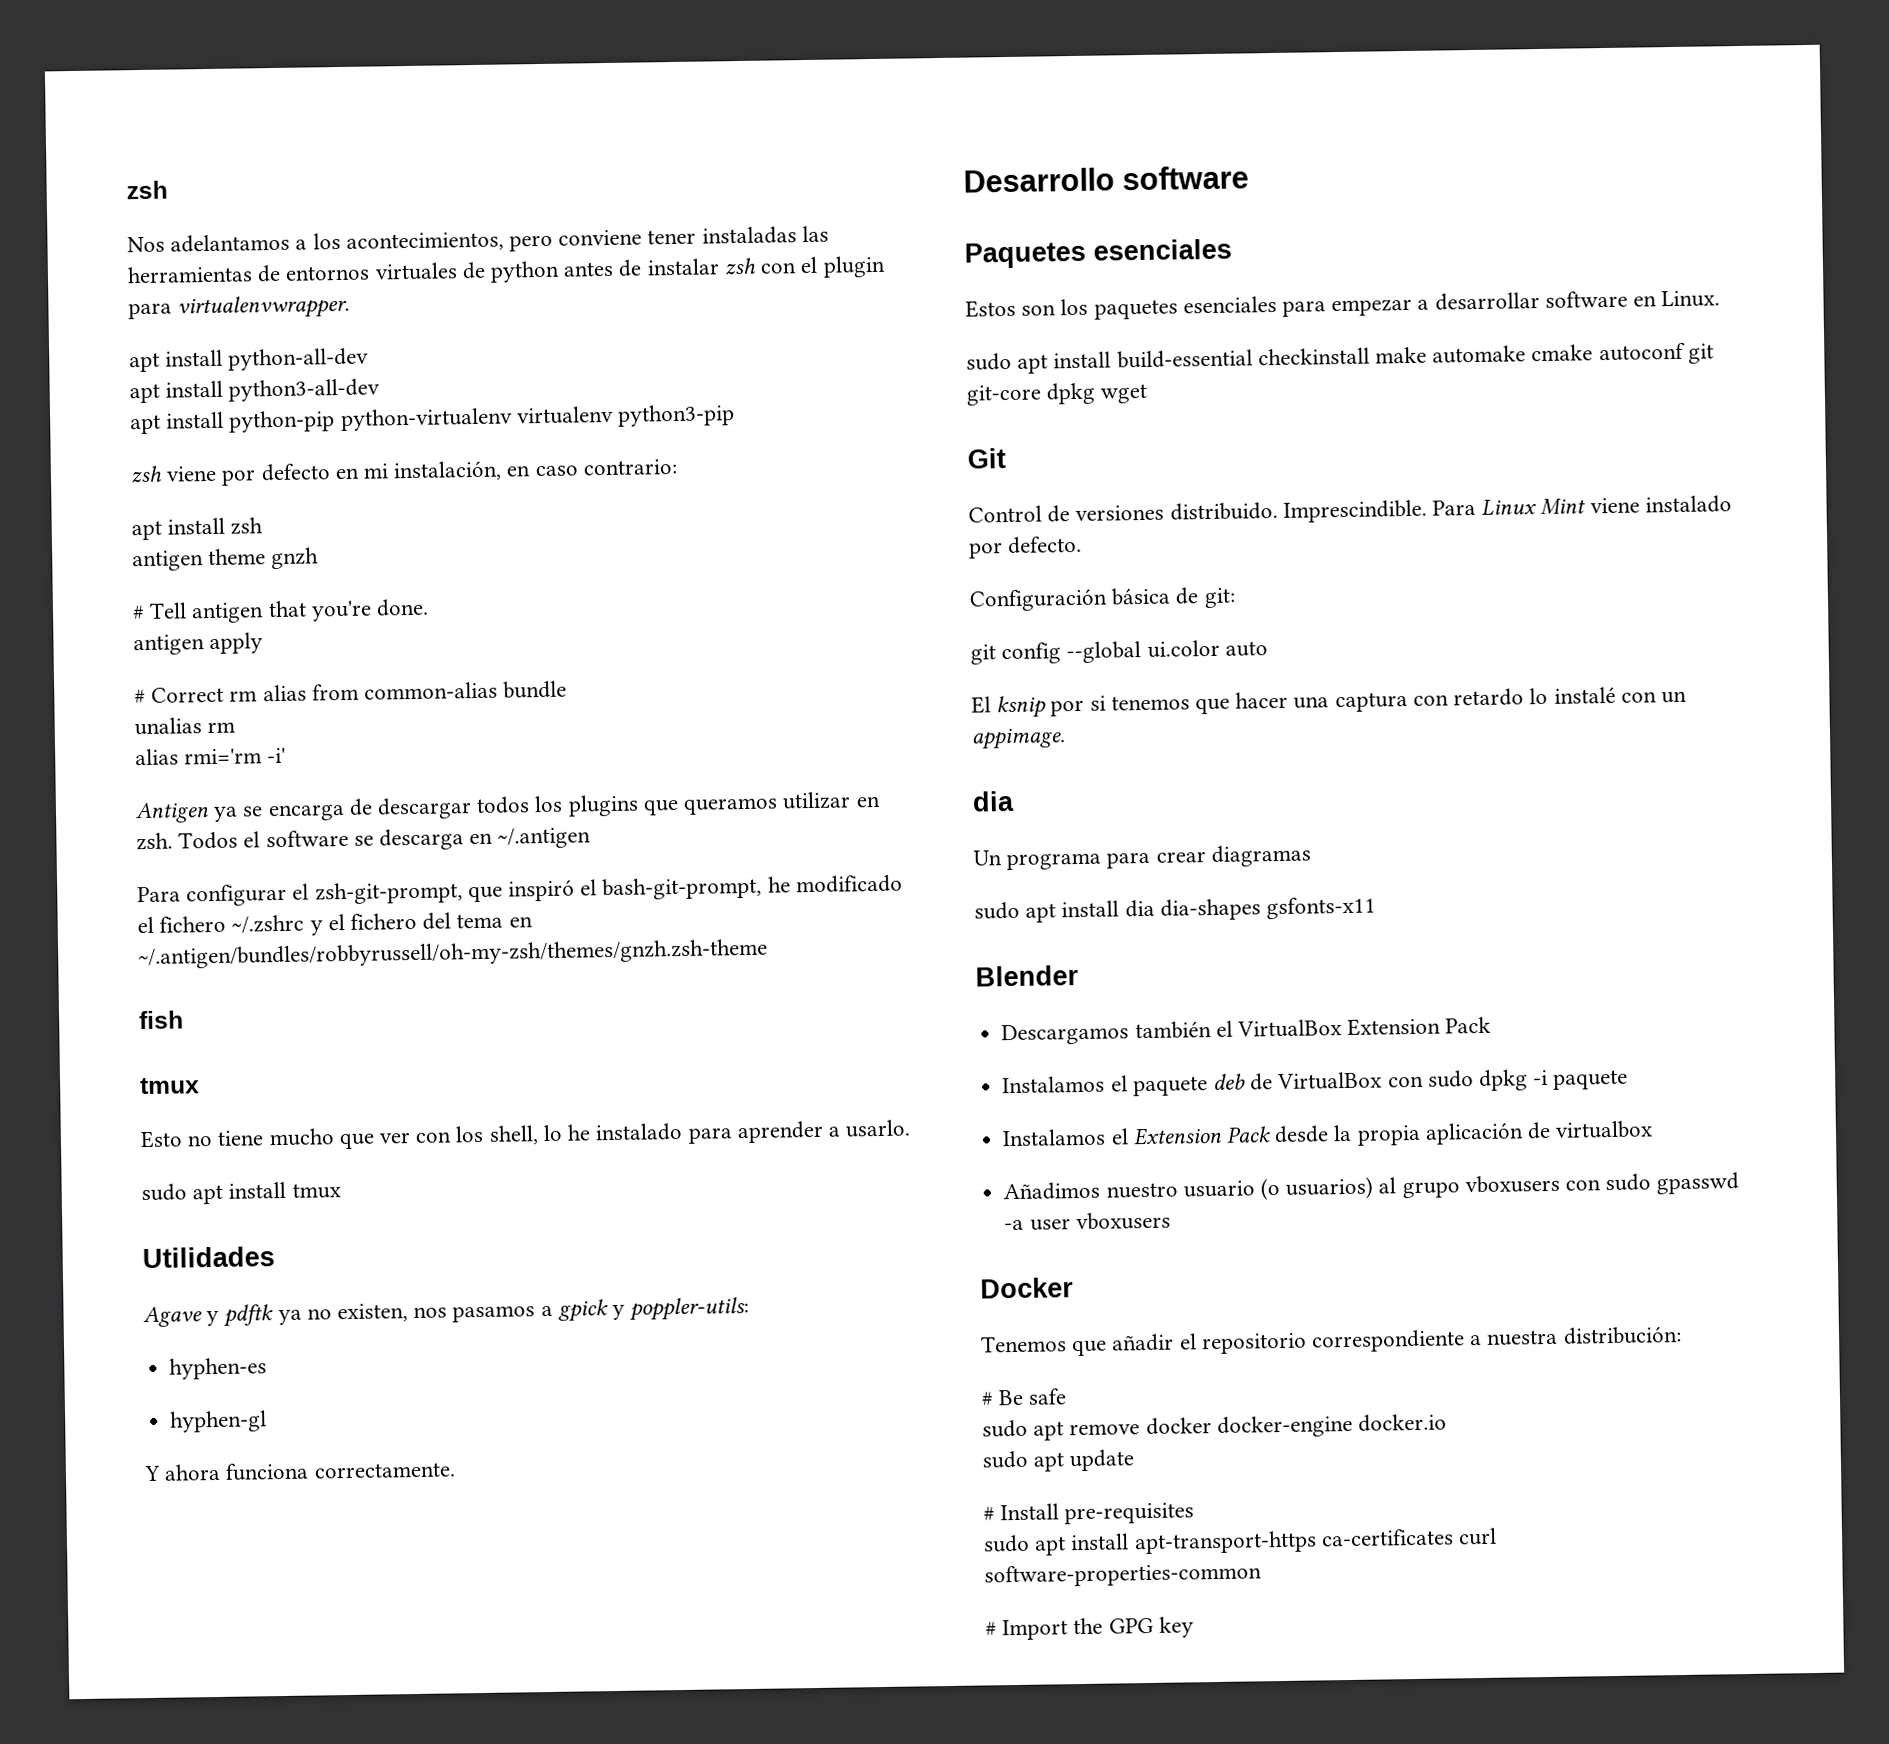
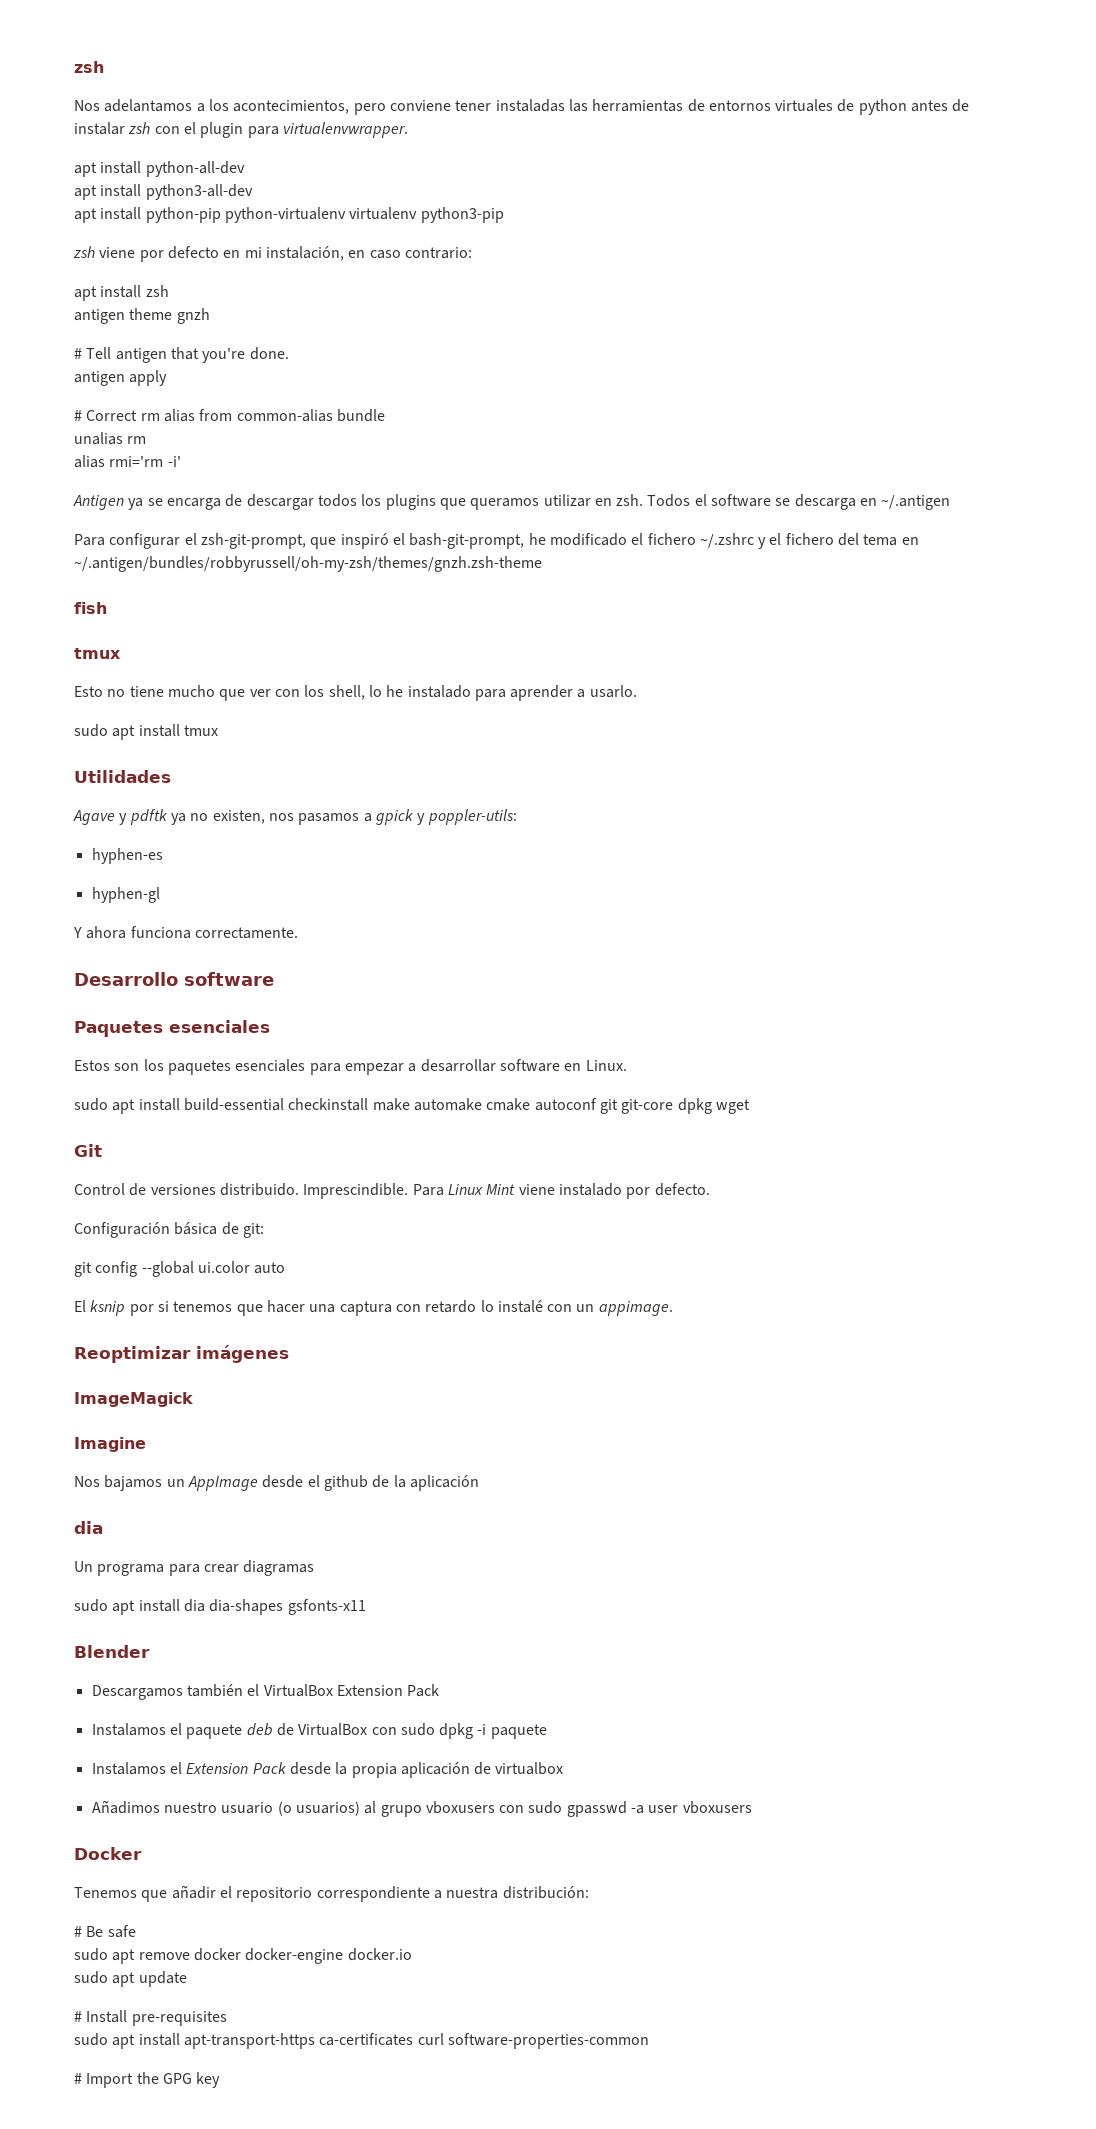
(1066, 738) none -> [74,1345,289,1363] [74,1392,193,1407] [74,1437,146,1452] [74,1475,479,1491] // Reoptimizar imágenes // ImageMagick // Imagine // Nos bajamos un AppImage desde el github de la aplicación

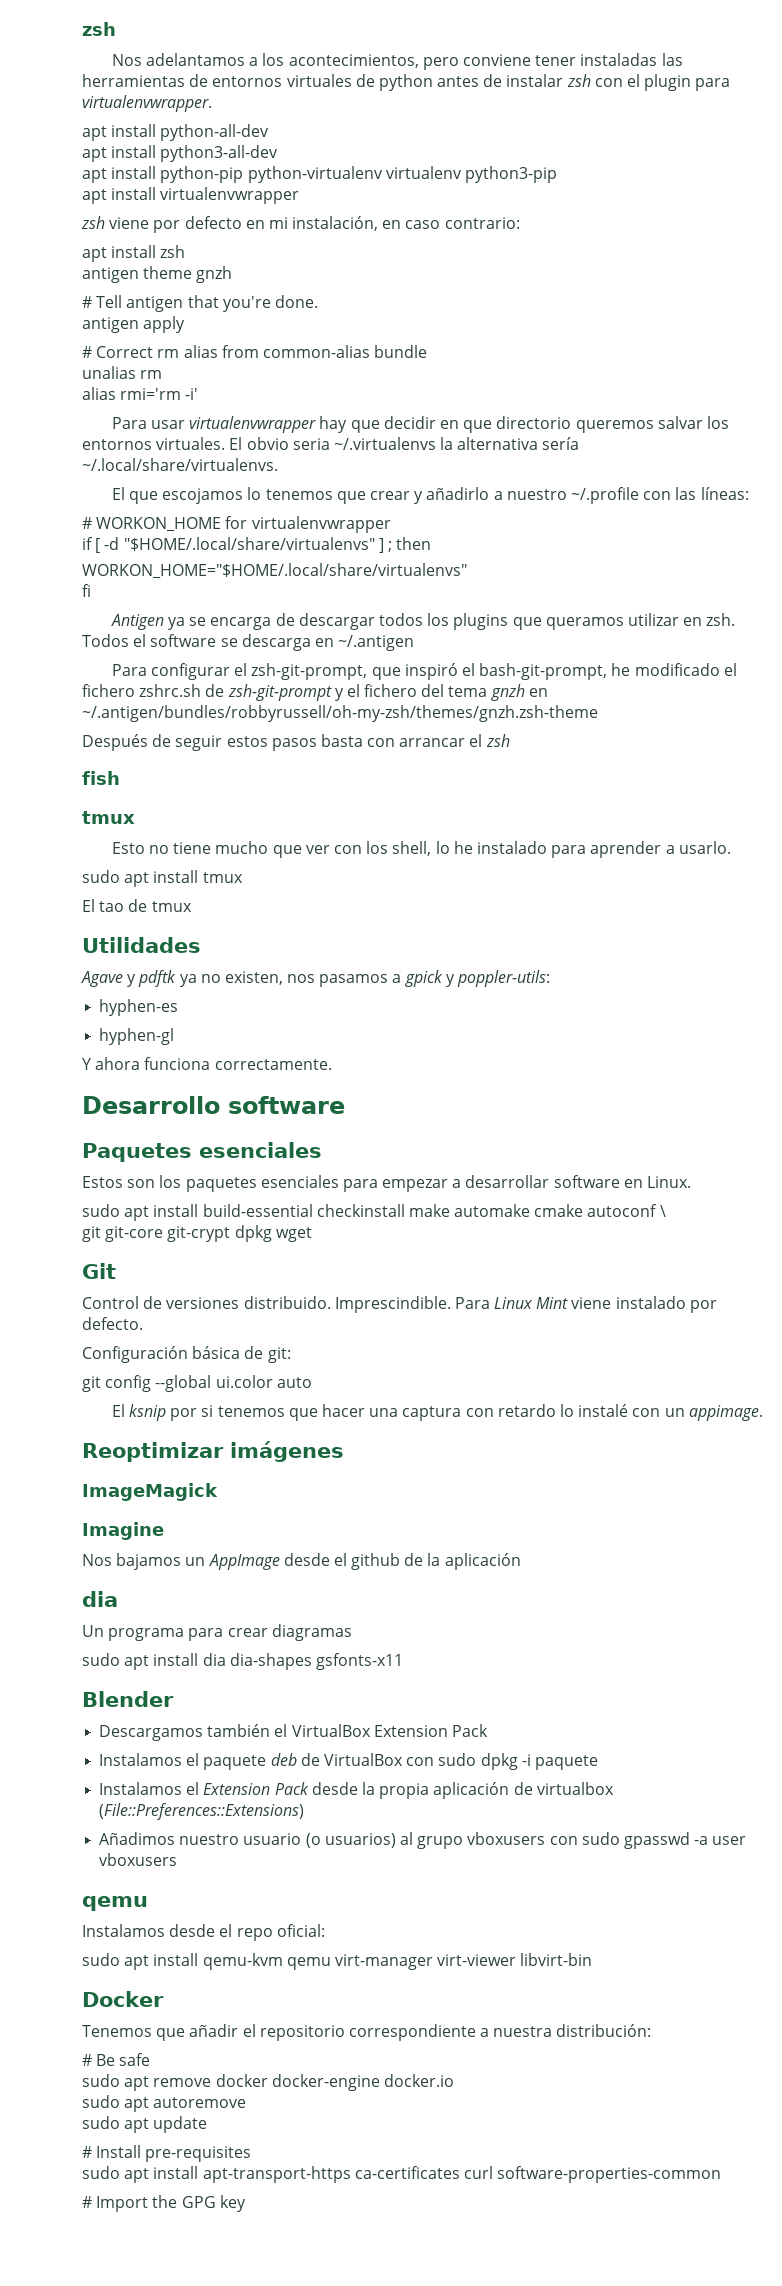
(504, 215) none -> [82,187,300,204] // apt install virtualenvwrapper
(181, 461) none -> [111,416,729,433] [82,437,580,450] [82,458,278,471] [111,487,749,504] [82,516,391,533] [82,537,432,553] [82,563,467,579] [82,584,91,597] // Para usar virtualenvwrapper hay que decidir en que directorio queremos salvar los entornos virtuales. El obvio seria ~/.virtualenvs la alternativa sería ~/.local/share/virtualenvs. // El que escojamos lo tenemos que crear y añadirlo a nuestro ~/.profile con las líneas: // # WORKON_HOME for virtualenvwrapper // if [ -d "$HOME/.local/share/virtualenvs" ] ; then // WORKON_HOME="$HOME/.local/share/virtualenvs" // fi
[699,533,754,548] ~/.zshrc -> [139,684,332,701] zshrc.sh de zsh-git-prompt
(898, 540) none -> [490,684,525,701] gnzh
(542, 564) none -> [82,734,510,751] // Después de seguir estos pasos basta con arrancar el zsh
(218, 730) none -> [82,899,192,912] // El tao de tmux
(597, 1104) none -> [659,1205,666,1217] \ //
(674, 1106) none -> [167,1226,231,1242] git-crypt
(564, 1768) none -> [99,1803,305,1820] (File::Preferences::Extensions)
(752, 1807) none -> [82,1896,148,1911] [82,1924,325,1941] [82,1953,593,1970] // qemu // Instalamos desde el repo oficial: // sudo apt install qemu-kvm qemu virt-manager virt-viewer libvirt-bin
(412, 1954) none -> [82,2095,247,2112] // sudo apt autoremove

